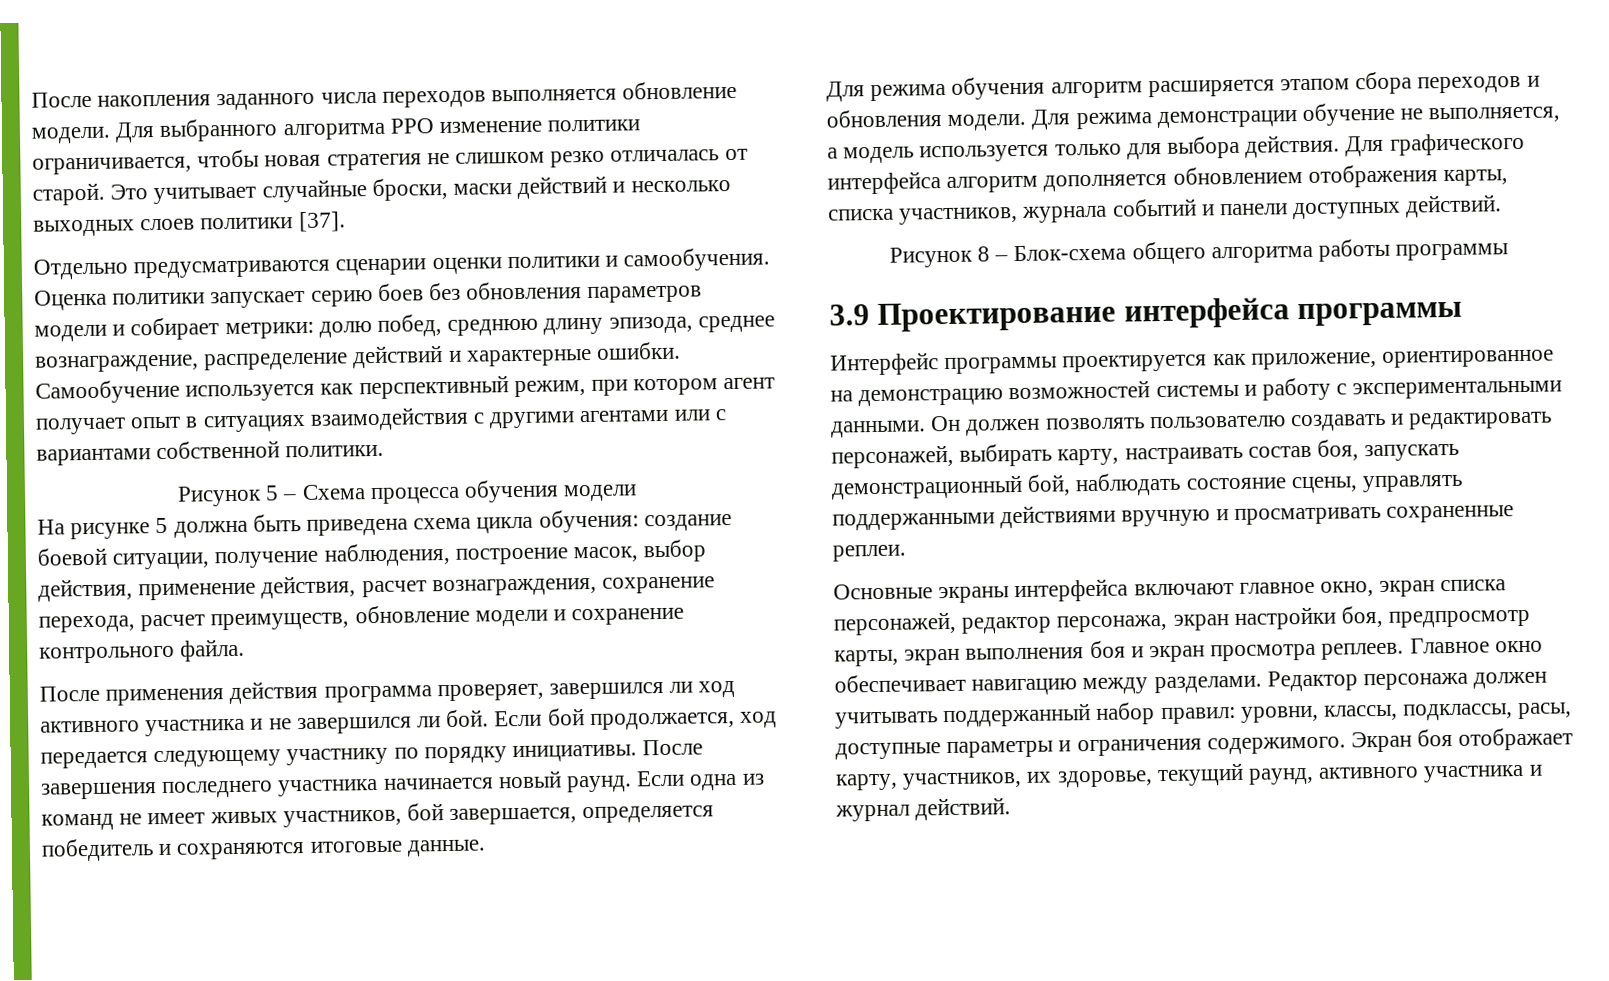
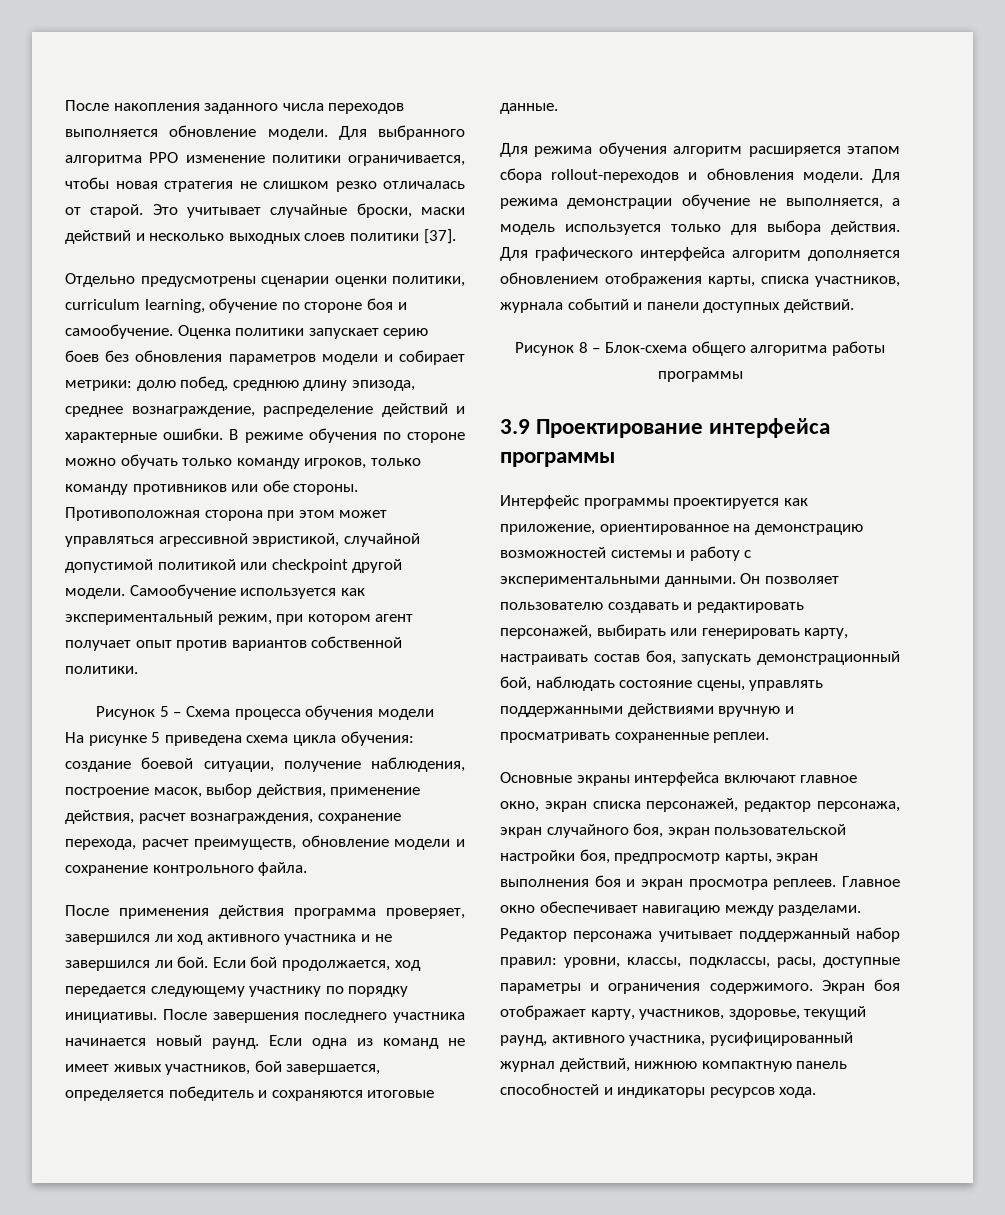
[133,259,331,279] предусматриваются -> [140,276,256,287] предусмотрены
[506,247,771,272] политики и самообучения. -> [392,276,465,287] [65,298,407,313] [65,324,173,339] политики, curriculum learning, обучение по стороне боя и самообучение.
(682, 350) none -> [229,428,465,443] [65,454,421,469] [65,480,359,495] [65,507,388,521] [65,533,420,547] [65,559,403,573] [65,588,125,599] В режиме обучения по стороне можно обучать только команду игроков, только команду противников или обе стороны. Противоположная сторона при этом может управляться агрессивной эвристикой, случайной допустимой политикой или checkpoint другой модели.
[358,375,509,400] перспективный -> [65,611,213,625] экспериментальный
[185,406,727,433] [36,448,151,466] в ситуациях взаимодействия с другими агентами или с вариантами -> [176,640,307,651] против вариантов
[173,514,301,538] должна быть -> (161, 737) none
[1417,75,1522,94] переходов -> [551,169,680,183] rollout-переходов
[966,417,1145,436] должен позволять -> [764,576,839,584] позволяет
(1053, 455) none -> [670,628,800,639] или генерировать
(1229, 622) none -> [546,823,847,838] случайного боя, экран пользовательской
[1473,671,1548,689] [835,711,938,729] должен учитывать -> [658,931,733,942] учитывает
[1026,771,1053,783] их -> (725, 1014) none
[1423,764,1543,783] [835,797,1012,822] участника и журнал действий. -> [629,1032,853,1046] [500,1058,848,1072] [500,1083,817,1098] участника, русифицированный журнал действий, нижнюю компактную панель способностей и индикаторы ресурсов хода.

